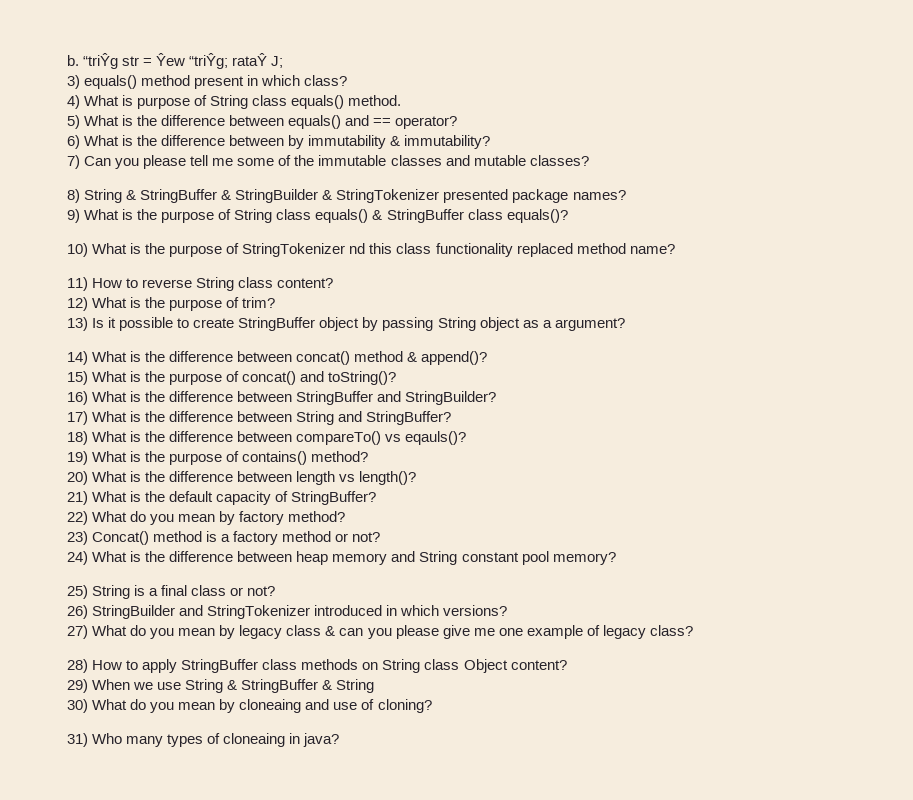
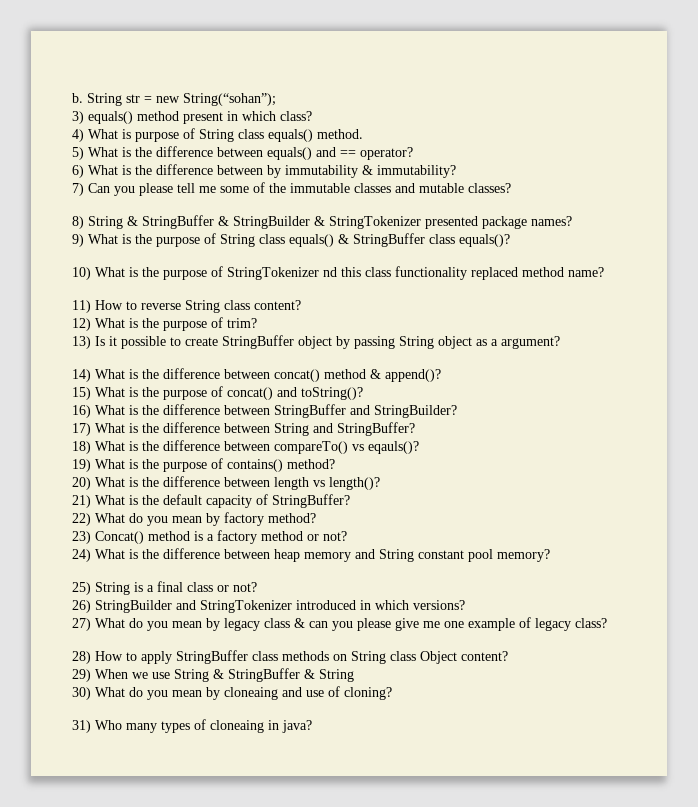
[83,53,119,69] “triŶg -> [87,93,122,106] String
[156,53,284,69] Ŷew “triŶg; rataŶ Ϳ; -> [156,93,276,106] new String(“sohan”);

